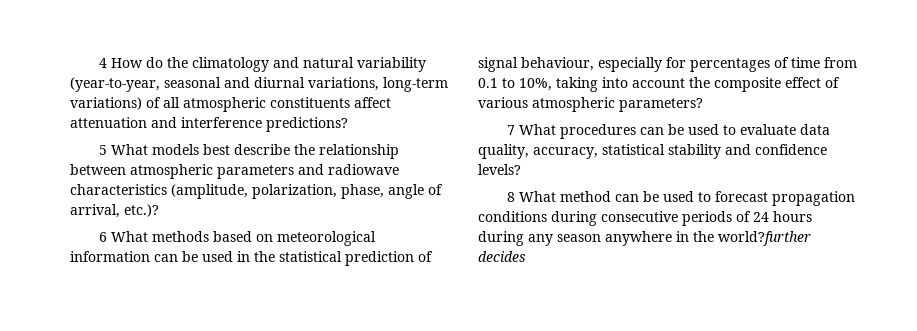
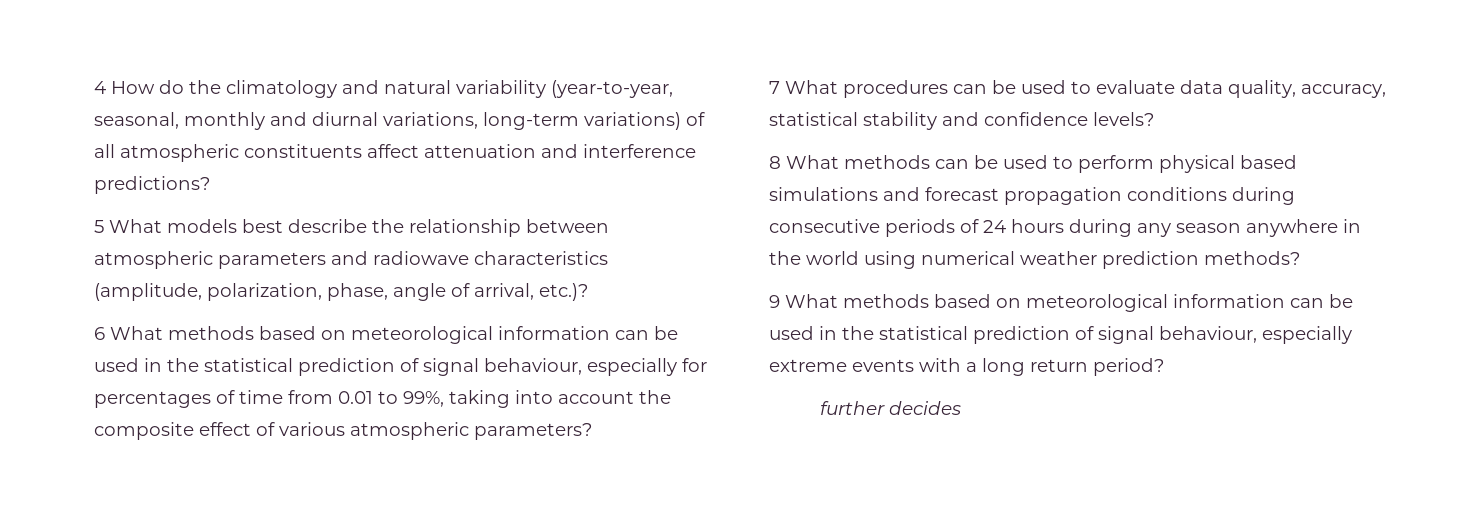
[164,77,221,88] seasonal -> [94,112,265,130] seasonal, monthly
[478,78,552,91] 0.1 to 10%, -> [338,391,444,407] 0.01 to 99%,
[560,191,712,202] method can be used to -> [844,155,1297,173] [769,187,920,201] methods can be used to perform physical based simulations and
[718,231,811,246] world?further -> [806,251,1300,269] [769,294,1353,312] [769,326,1352,344] [769,358,1164,376] [819,401,885,415] world using numerical weather prediction methods? // 9 What methods based on meteorological information can be used in the statistical prediction of signal behaviour, especially extreme events with a long return period? // further

